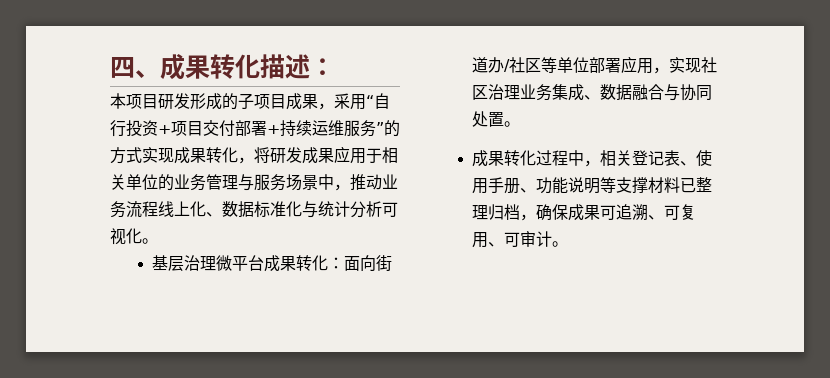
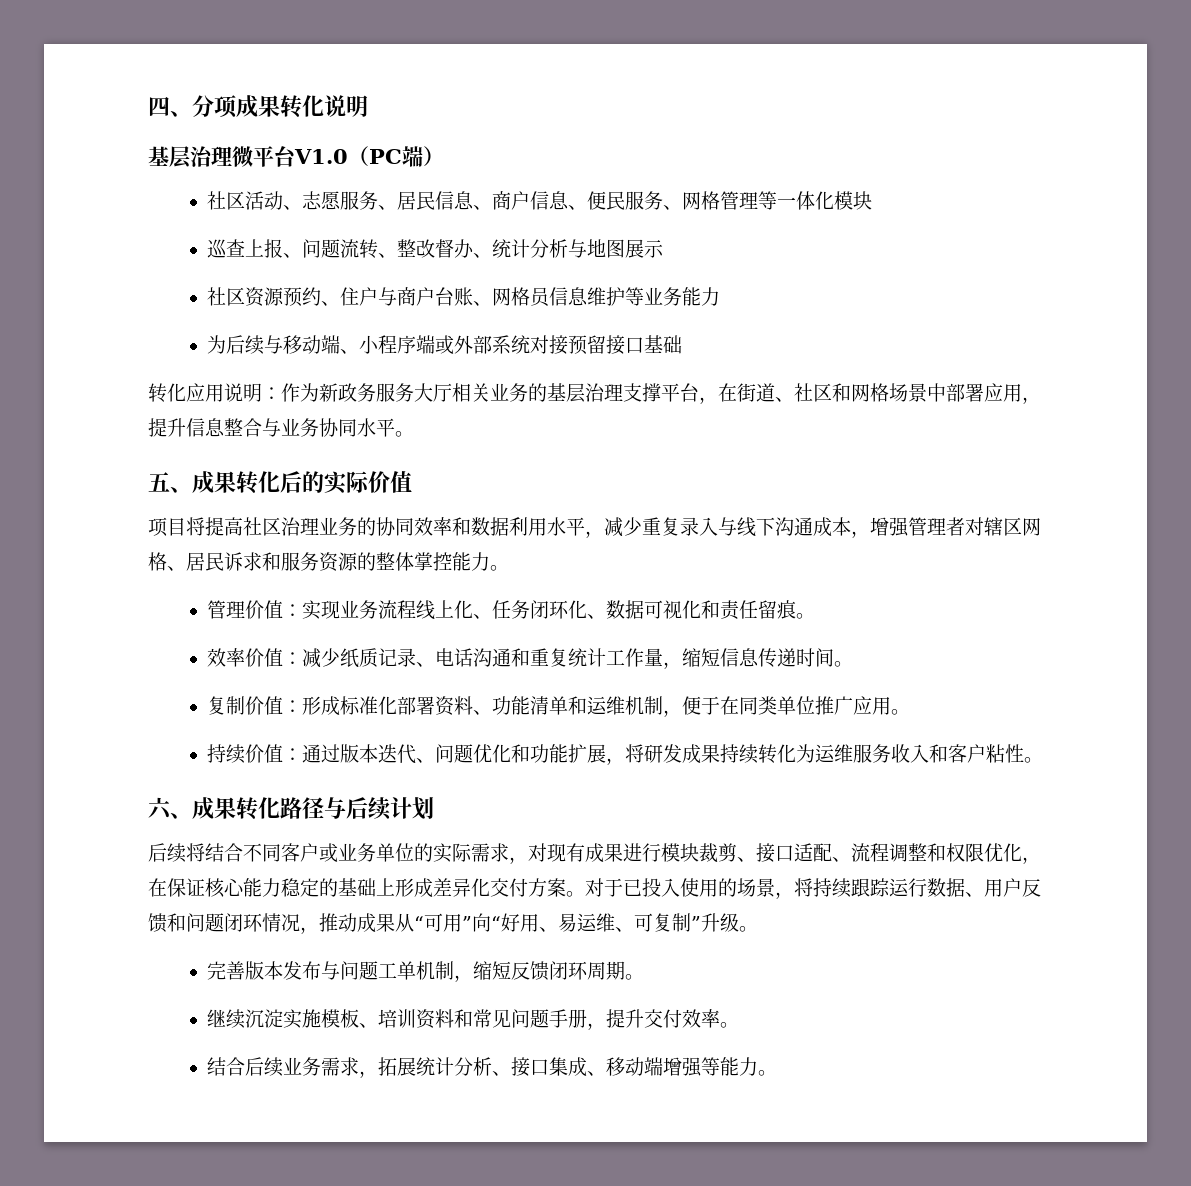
[160,54,335,80] [110,93,390,110] [110,120,400,137] [110,146,398,164] [110,174,398,191] [110,201,398,218] [110,228,158,245] [152,255,393,272] [472,56,718,74] [472,84,713,101] [472,111,521,127] [472,150,713,167] [472,177,713,194] [472,204,697,221] [472,231,553,248] 成果转化描述： // 本项目研发形成的子项目成果，采用“自行投资+项目交付部署+持续运维服务”的方式实现成果转化，将研发成果应用于相关单位的业务管理与服务场景中，推动业务流程线上化、数据标准化与统计分析可视化。 // 基层治理微平台成果转化：面向街道办/社区等单位部署应用，实现社区治理业务集成、数据融合与协同处置。 // 成果转化过程中，相关登记表、使用手册、功能说明等支撑材料已整理归档，确保成果可追溯、可复用、可审计 -> [192,95,368,118] [148,146,444,168] [206,191,872,210] [206,239,664,259] [206,287,720,307] [206,335,682,355] [148,383,1041,404] [148,418,414,437] [148,471,412,494] [148,517,1041,538] [148,552,509,572] [206,600,815,620] [206,648,853,669] [206,696,910,717] [206,744,1043,765] [148,797,434,820] [148,843,1041,864] [148,878,1041,899] [148,913,758,934] [206,961,644,982] [206,1009,739,1030] [206,1057,758,1078] 分项成果转化说明 // 基层治理微平台V1.0（PC端） // 社区活动、志愿服务、居民信息、商户信息、便民服务、网格管理等一体化模块 // 巡查上报、问题流转、整改督办、统计分析与地图展示 // 社区资源预约、住户与商户台账、网格员信息维护等业务能力 // 为后续与移动端、小程序端或外部系统对接预留接口基础 // 转化应用说明：作为新政务服务大厅相关业务的基层治理支撑平台，在街道、社区和网格场景中部署应用，提升信息整合与业务协同水平。 // 五、成果转化后的实际价值 // 项目将提高社区治理业务的协同效率和数据利用水平，减少重复录入与线下沟通成本，增强管理者对辖区网格、居民诉求和服务资源的整体掌控能力。 // 管理价值：实现业务流程线上化、任务闭环化、数据可视化和责任留痕。 // 效率价值：减少纸质记录、电话沟通和重复统计工作量，缩短信息传递时间。 // 复制价值：形成标准化部署资料、功能清单和运维机制，便于在同类单位推广应用。 // 持续价值：通过版本迭代、问题优化和功能扩展，将研发成果持续转化为运维服务收入和客户粘性。 // 六、成果转化路径与后续计划 // 后续将结合不同客户或业务单位的实际需求，对现有成果进行模块裁剪、接口适配、流程调整和权限优化，在保证核心能力稳定的基础上形成差异化交付方案。对于已投入使用的场景，将持续跟踪运行数据、用户反馈和问题闭环情况，推动成果从“可用”向“好用、易运维、可复制”升级。 // 完善版本发布与问题工单机制，缩短反馈闭环周期。 // 继续沉淀实施模板、培训资料和常见问题手册，提升交付效率。 // 结合后续业务需求，拓展统计分析、接口集成、移动端增强等能力

